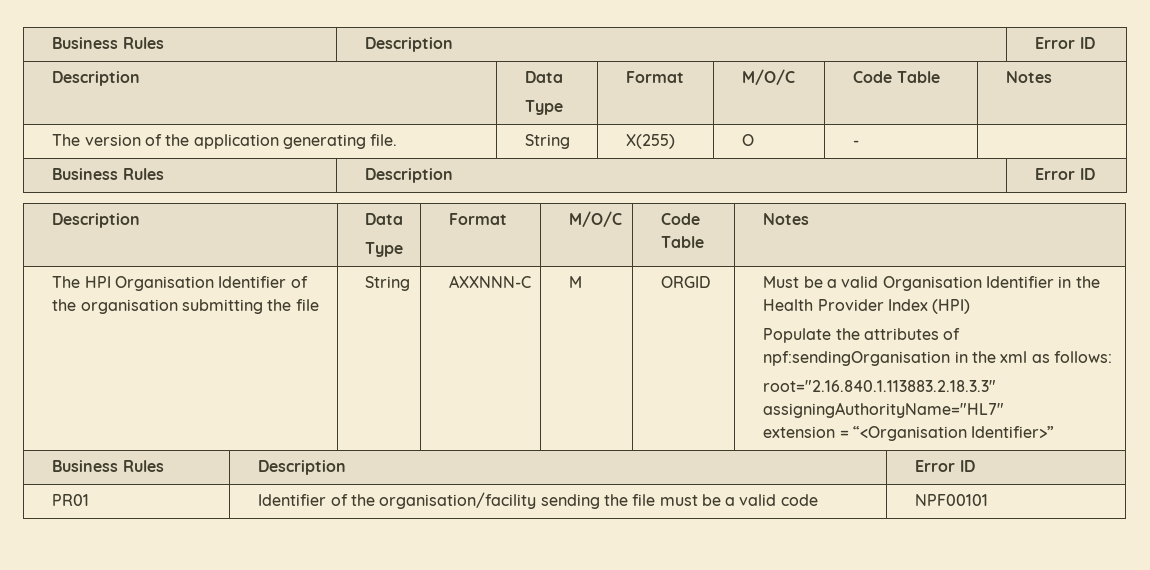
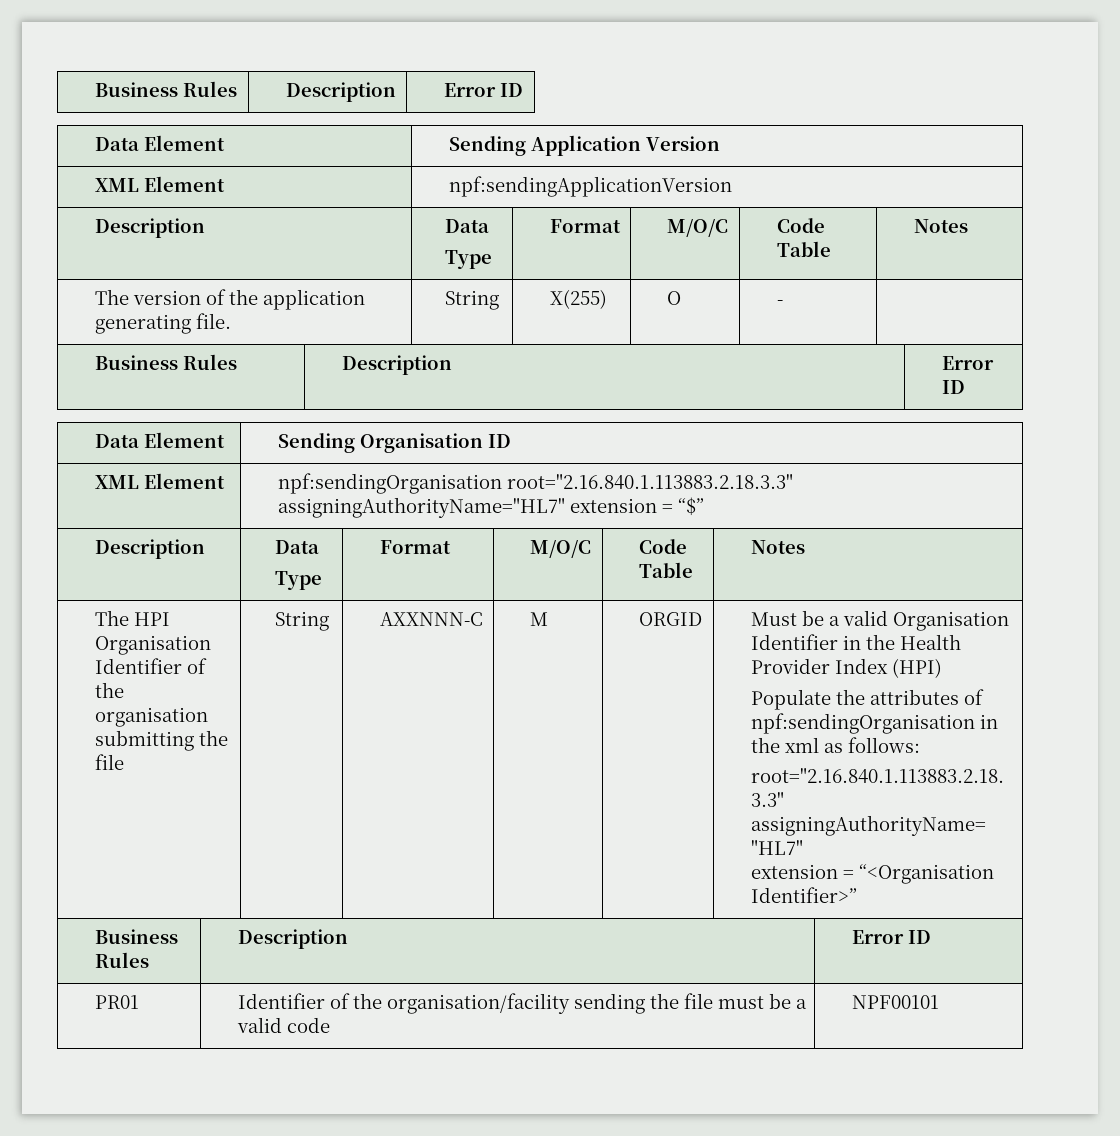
[52,37,164,49] [365,37,454,52] [1035,37,1095,49] Business Rules | Description | Error ID -> [94,81,237,97] [285,82,396,102] [443,83,523,97] [94,135,225,151] [448,135,720,156] [94,176,225,192] [448,176,732,197] Business Rules | Description | Error ID // Data Element | Sending Application Version // XML Element | npf:sendingApplicationVersion
(1095, 174) none -> [94,432,225,448] [277,433,511,453] [94,473,225,489] [277,473,793,494] [277,497,704,518] // Data Element | Sending Organisation ID // XML Element | npf:sendingOrganisation root="2.16.840.1.113883.2.18.3.3" assigningAuthorityName="HL7" extension = “$”

